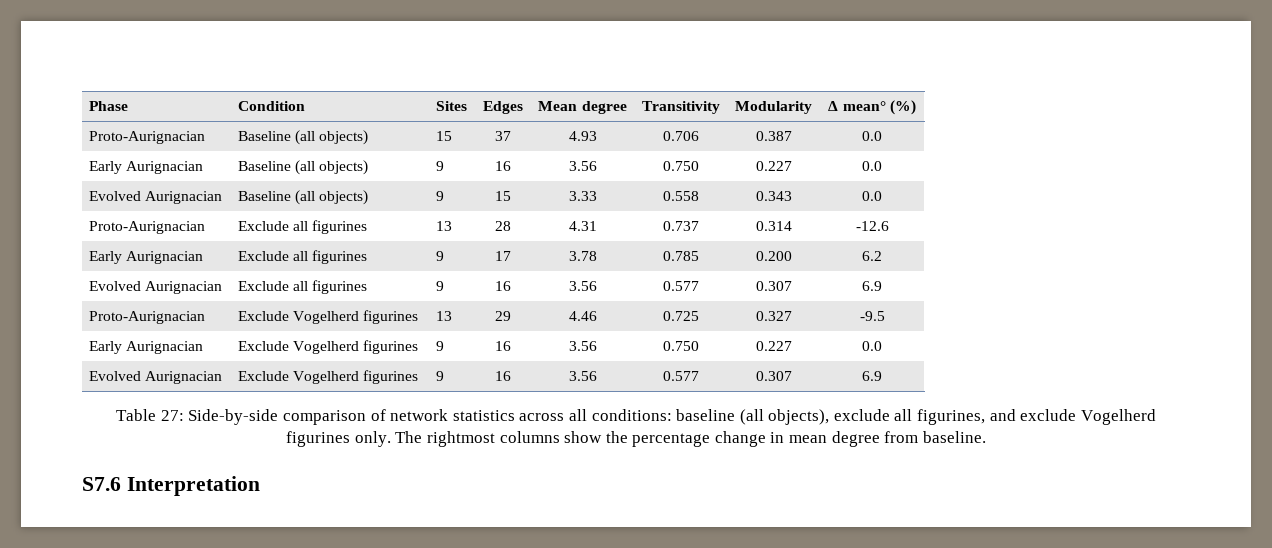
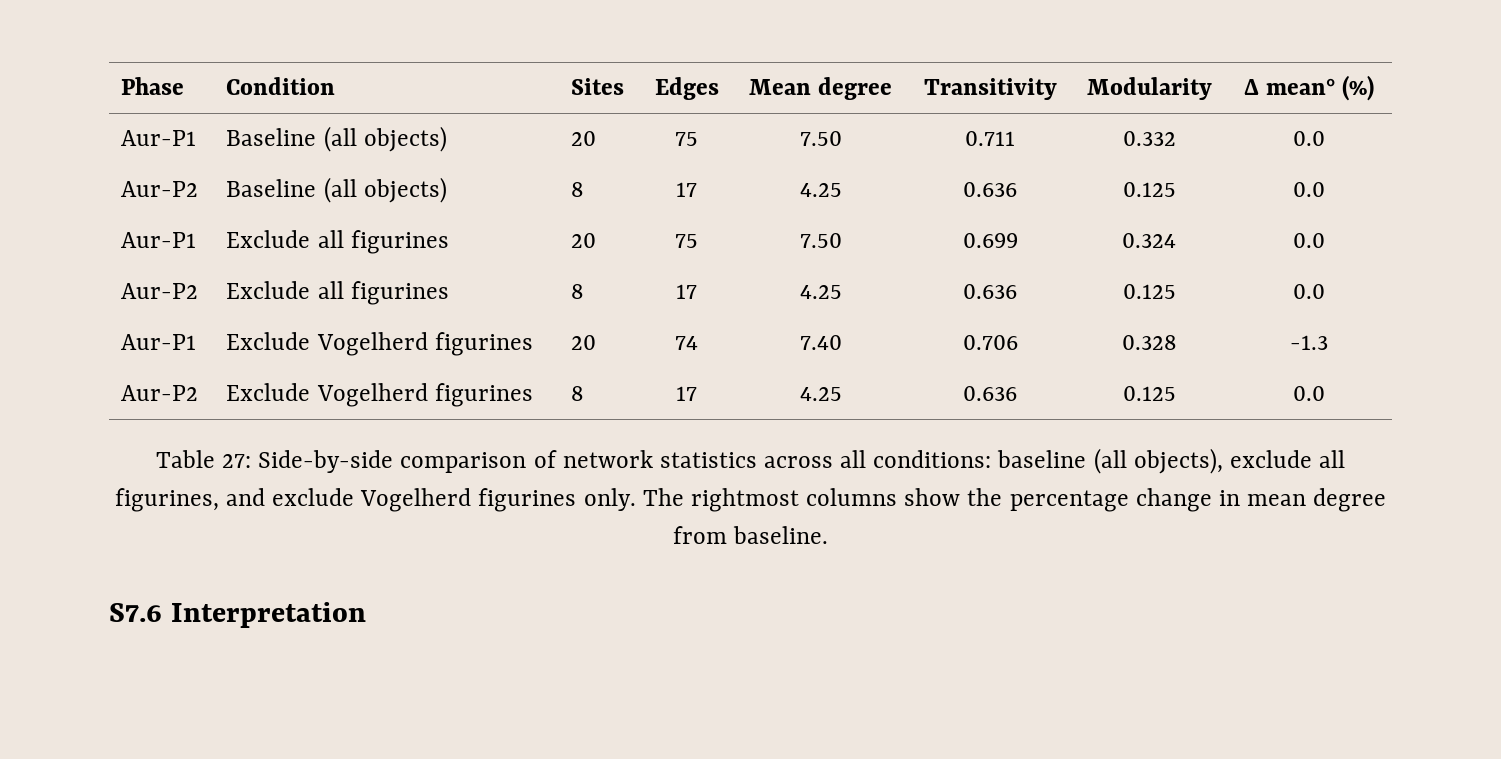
[88,131,205,144] [237,130,369,145] [435,131,452,141] [495,131,511,141] [568,131,597,141] [663,131,699,141] [755,131,792,141] [862,131,882,141] [88,161,204,174] [237,160,369,175] [435,161,444,171] [495,161,511,171] [568,161,597,171] [663,161,699,171] [755,161,792,171] [862,161,882,171] [88,191,223,204] [237,190,369,205] [435,191,444,201] [495,191,511,201] [568,191,597,201] [663,191,699,201] [755,191,792,201] [862,191,882,201] [88,221,205,234] [237,220,368,234] [435,221,452,231] [495,221,511,231] [568,221,597,231] [663,221,699,231] [755,221,792,231] [855,221,889,231] [88,251,204,264] [237,250,368,264] [435,251,444,261] [495,251,511,261] [568,251,597,261] [663,251,699,261] [755,251,792,261] [862,251,882,261] [88,281,223,294] [237,280,368,294] [435,281,444,291] [495,281,511,291] [568,281,597,291] [663,281,699,291] [755,281,792,291] [862,281,882,291] [88,311,205,324] [237,310,419,324] [435,311,452,321] [495,311,511,321] [568,311,597,321] [663,311,699,321] [755,311,792,321] [859,311,885,321] [88,341,204,354] [237,340,419,354] [435,341,444,351] [495,341,511,351] [568,341,597,351] [663,341,699,351] [755,341,792,351] [862,341,882,351] [88,371,223,384] [237,370,419,384] [435,371,444,381] [495,371,511,381] [568,371,597,381] [663,371,699,381] [755,371,792,381] [862,371,882,381] Proto-Aurignacian | Baseline (all objects) | 15 | 37 | 4.93 | 0.706 | 0.387 | 0.0 // Early Aurignacian | Baseline (all objects) | 9 | 16 | 3.56 | 0.750 | 0.227 | 0.0 // Evolved Aurignacian | Baseline (all objects) | 9 | 15 | 3.33 | 0.558 | 0.343 | 0.0 // Proto-Aurignacian | Exclude all figurines | 13 | 28 | 4.31 | 0.737 | 0.314 | -12.6 // Early Aurignacian | Exclude all figurines | 9 | 17 | 3.78 | 0.785 | 0.200 | 6.2 // Evolved Aurignacian | Exclude all figurines | 9 | 16 | 3.56 | 0.577 | 0.307 | 6.9 // Proto-Aurignacian | Exclude Vogelherd figurines | 13 | 29 | 4.46 | 0.725 | 0.327 | -9.5 // Early Aurignacian | Exclude Vogelherd figurines | 9 | 16 | 3.56 | 0.750 | 0.227 | 0.0 // Evolved Aurignacian | Exclude Vogelherd figurines | 9 | 16 | 3.56 | 0.577 | 0.307 | 6.9 -> [121,130,197,146] [226,126,447,152] [571,131,597,146] [675,132,698,146] [799,131,842,146] [965,131,1016,146] [1122,131,1176,146] [1293,131,1325,146] [121,181,199,197] [226,177,447,203] [571,182,585,197] [676,182,697,197] [799,183,842,197] [963,182,1018,197] [1122,182,1176,197] [1293,182,1325,197] [121,232,197,248] [226,230,449,254] [571,233,597,248] [675,234,698,248] [799,233,842,248] [962,233,1018,248] [1122,233,1176,248] [1293,233,1325,248] [121,283,199,299] [226,281,449,305] [571,284,585,299] [676,284,697,299] [799,285,842,299] [963,284,1018,299] [1122,284,1176,299] [1293,284,1325,299] [121,334,197,350] [226,332,533,356] [571,335,597,350] [675,336,698,350] [799,335,842,350] [962,335,1018,350] [1121,335,1177,350] [1290,335,1328,350] [121,385,199,401] [226,383,533,407] [571,386,585,401] [676,386,697,401] [799,387,842,401] [963,386,1018,401] [1122,386,1176,401] [1293,386,1325,401] Aur-P1 | Baseline (all objects) | 20 | 75 | 7.50 | 0.711 | 0.332 | 0.0 // Aur-P2 | Baseline (all objects) | 8 | 17 | 4.25 | 0.636 | 0.125 | 0.0 // Aur-P1 | Exclude all figurines | 20 | 75 | 7.50 | 0.699 | 0.324 | 0.0 // Aur-P2 | Exclude all figurines | 8 | 17 | 4.25 | 0.636 | 0.125 | 0.0 // Aur-P1 | Exclude Vogelherd figurines | 20 | 74 | 7.40 | 0.706 | 0.328 | -1.3 // Aur-P2 | Exclude Vogelherd figurines | 8 | 17 | 4.25 | 0.636 | 0.125 | 0.0

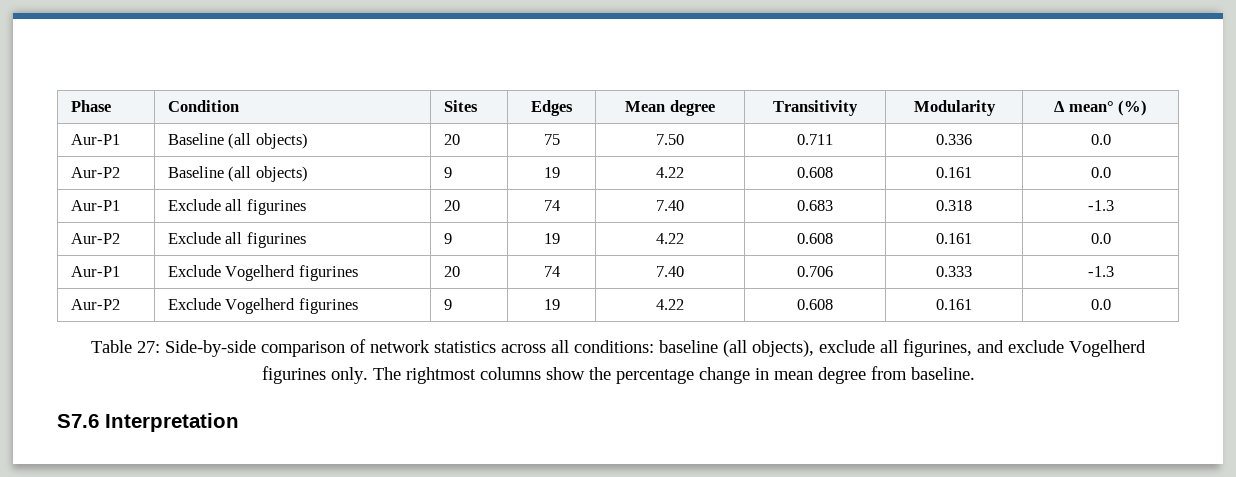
[1122,131,1176,146] 0.332 -> [936,134,972,145] 0.336
[571,182,585,197] [676,182,697,197] [799,183,842,197] [963,182,1018,197] [1122,182,1176,197] 8 | 17 | 4.25 | 0.636 | 0.125 -> [444,167,453,178] [543,167,560,178] [656,167,684,178] [797,167,833,178] [936,167,972,178] 9 | 19 | 4.22 | 0.608 | 0.161
[675,234,698,248] [799,233,842,248] [962,233,1018,248] [1122,233,1176,248] [1293,233,1325,248] 75 | 7.50 | 0.699 | 0.324 | 0.0 -> [543,200,560,211] [656,200,684,211] [797,200,833,211] [936,200,972,211] [1087,200,1114,211] 74 | 7.40 | 0.683 | 0.318 | -1.3
[571,284,585,299] [676,284,697,299] [799,285,842,299] [963,284,1018,299] [1122,284,1176,299] 8 | 17 | 4.25 | 0.636 | 0.125 -> [444,233,453,244] [543,233,560,244] [656,233,684,244] [797,233,833,244] [936,233,972,244] 9 | 19 | 4.22 | 0.608 | 0.161
[1121,335,1177,350] 0.328 -> [936,266,972,277] 0.333
[571,386,585,401] [676,386,697,401] [799,387,842,401] [963,386,1018,401] [1122,386,1176,401] 8 | 17 | 4.25 | 0.636 | 0.125 -> [444,299,453,310] [543,299,560,310] [656,299,684,310] [797,299,833,310] [936,299,972,310] 9 | 19 | 4.22 | 0.608 | 0.161

